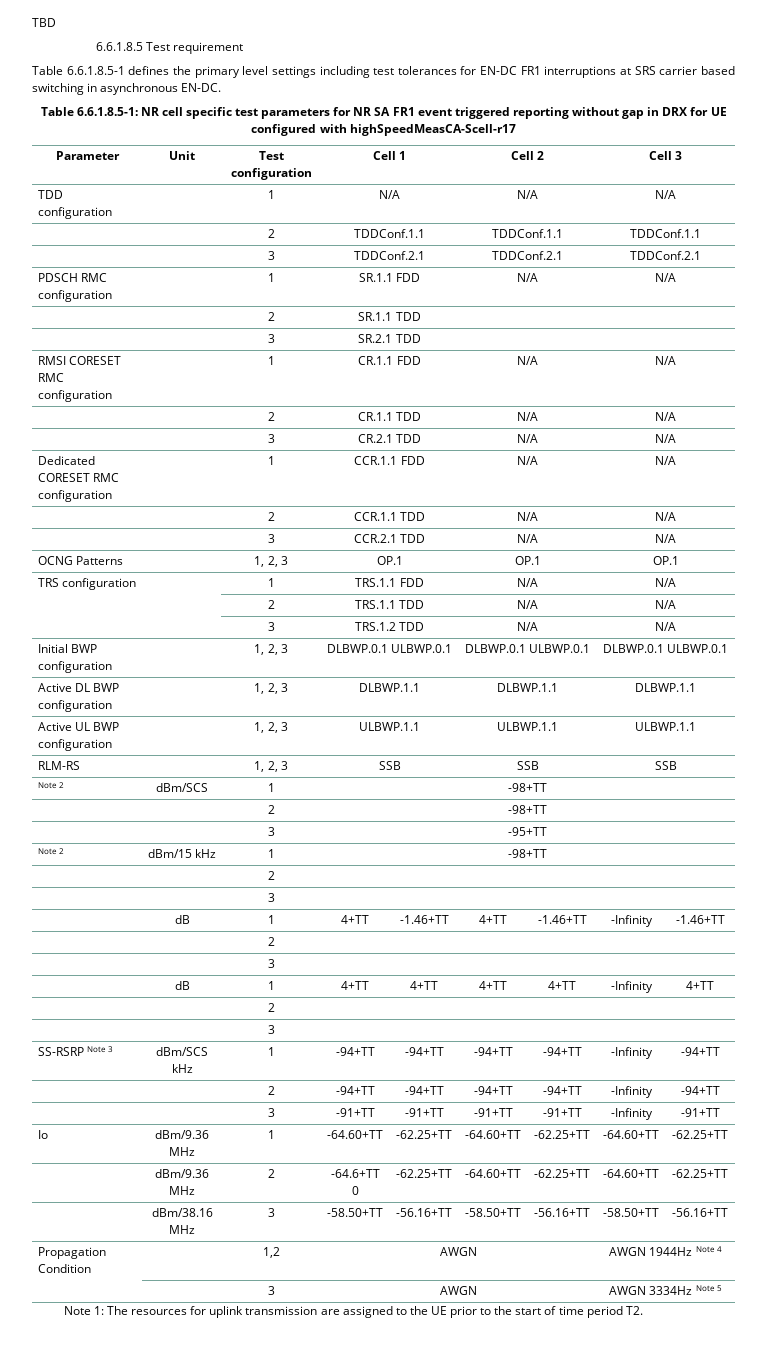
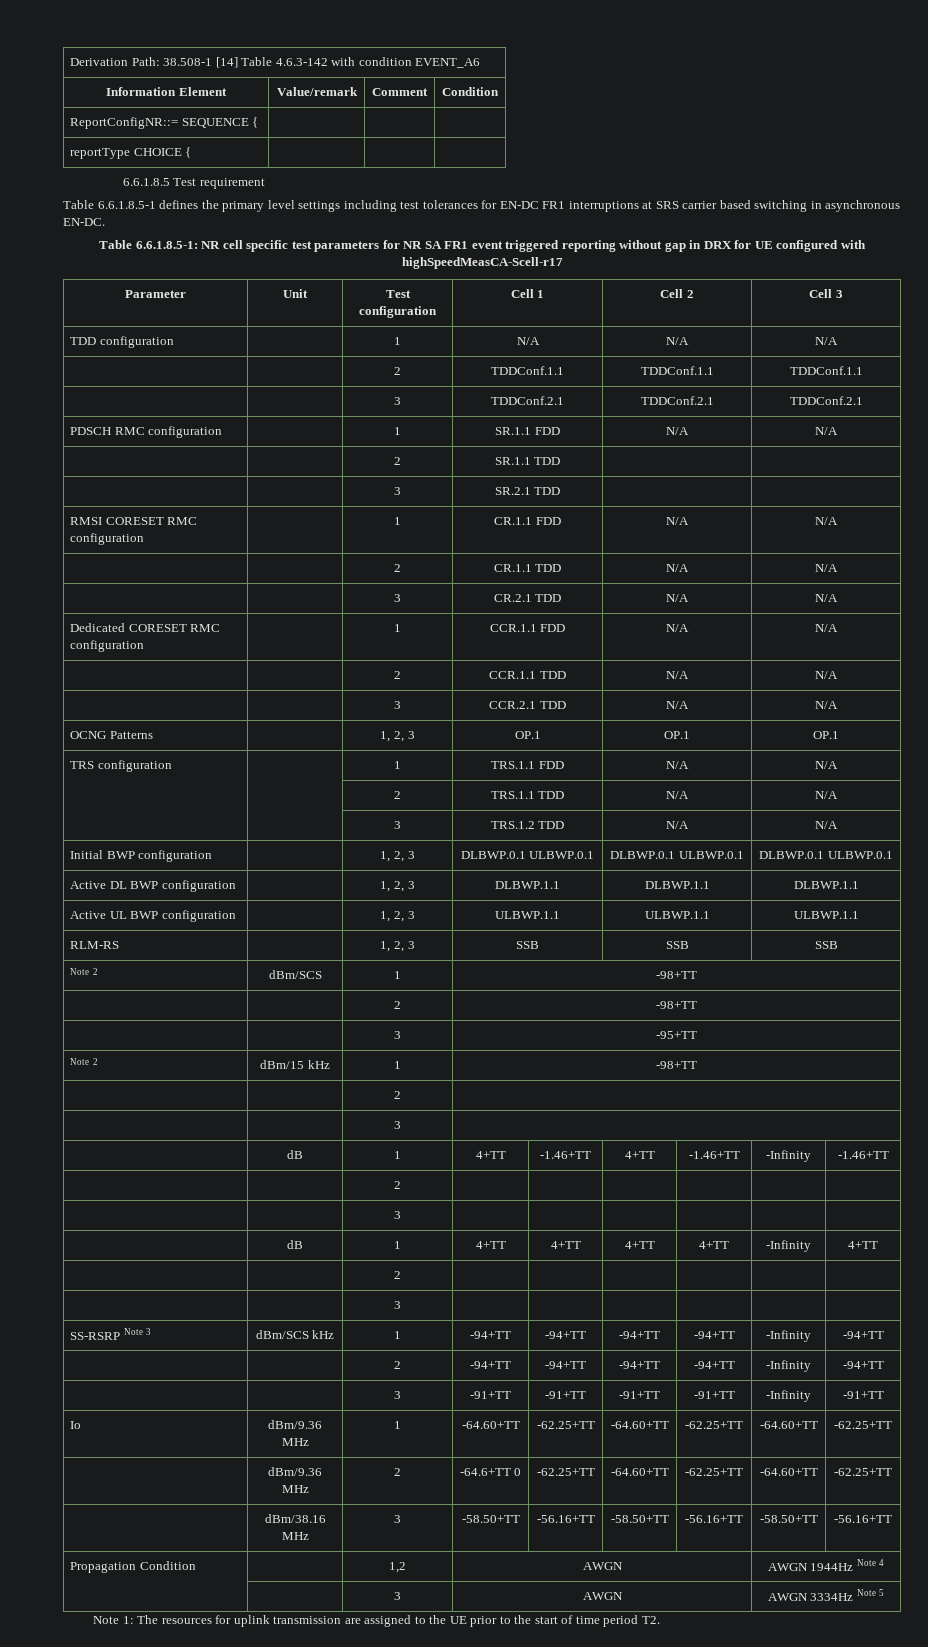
[32,18,56,27] TBD -> [70,57,481,68] [106,87,227,96] [276,87,358,96] [372,88,428,96] [442,87,499,96] [70,117,259,129] [70,147,192,159] Derivation Path: 38.508-1 [14] Table 4.6.3-142 with condition EVENT_A6 // Information Element | Value/remark | Comment | Condition // ReportConfigNR::= SEQUENCE { | | | // reportType CHOICE { | | |

